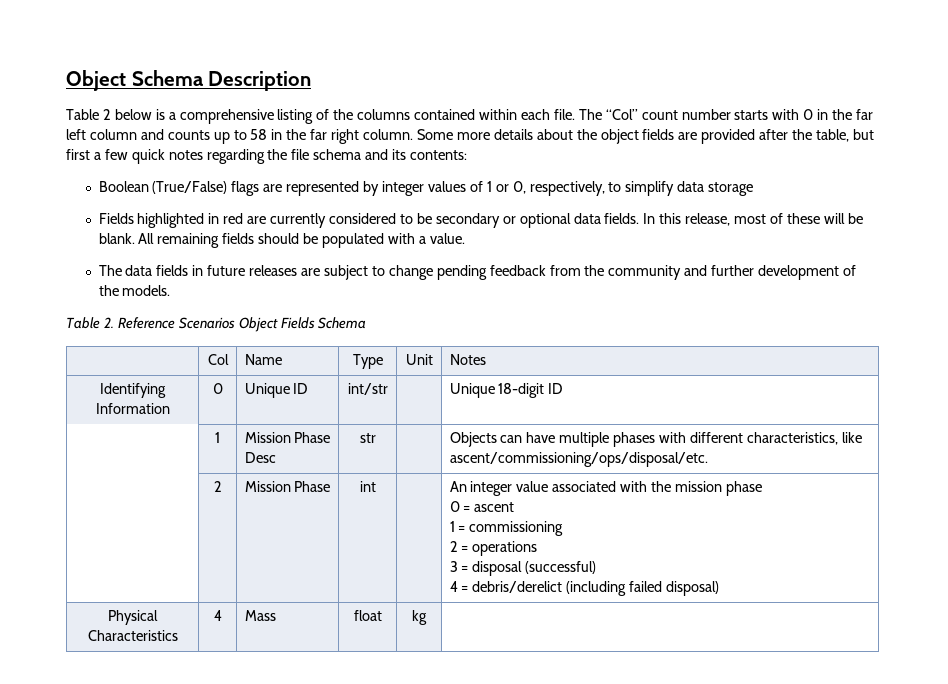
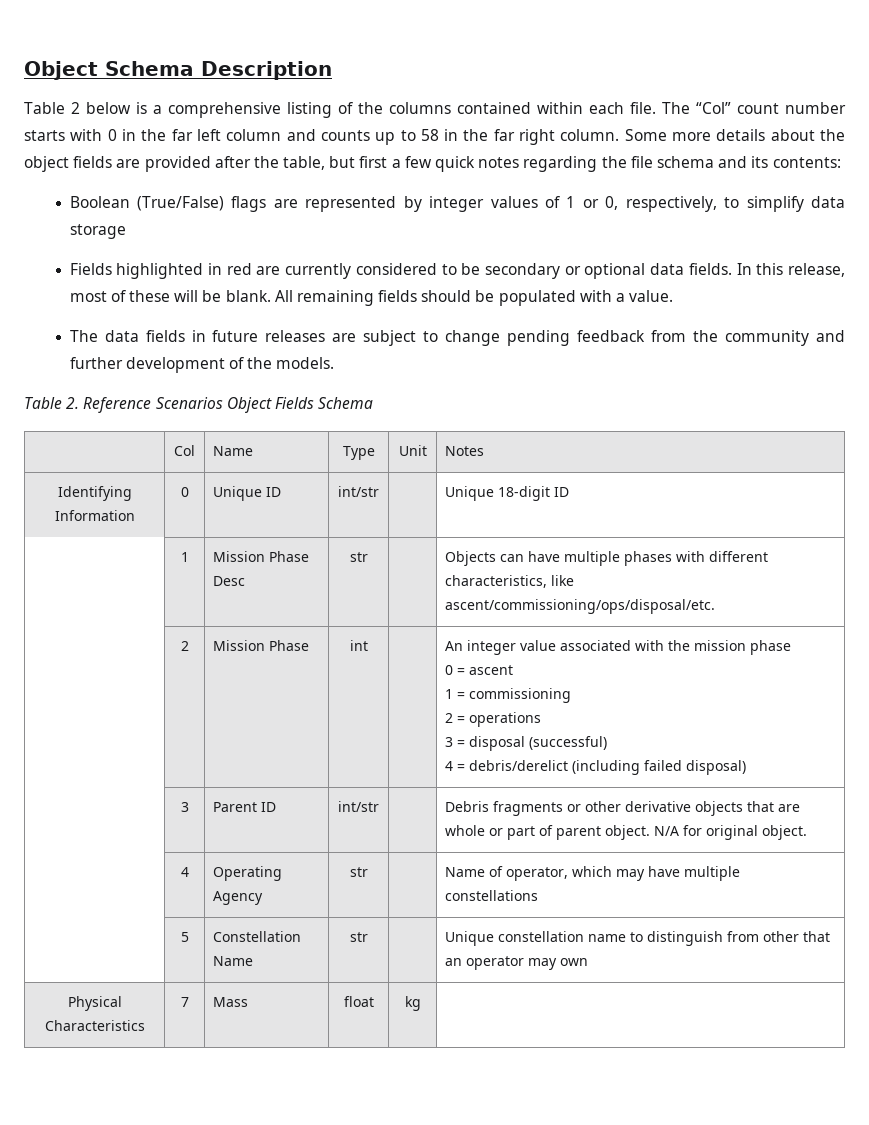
(720, 588) none -> [180,802,189,812] [213,802,277,812] [338,801,379,812] [445,801,801,816] [445,825,808,840] [180,867,189,877] [213,866,283,881] [213,891,264,905] [349,867,368,877] [445,866,741,881] [445,890,539,901] [180,932,189,942] [213,931,302,942] [213,956,254,966] [349,932,368,942] [445,931,831,946] [445,956,589,970] // | 3 | Parent ID | int/str | | Debris fragments or other derivative objects that are whole or part of parent object. N/A for original object. // | 4 | Operating Agency | str | | Name of operator, which may have multiple constellations // | 5 | Constellation Name | str | | Unique constellation name to distinguish from other that an operator may own
[213,610,222,621] 4 -> [180,997,189,1007] 7

